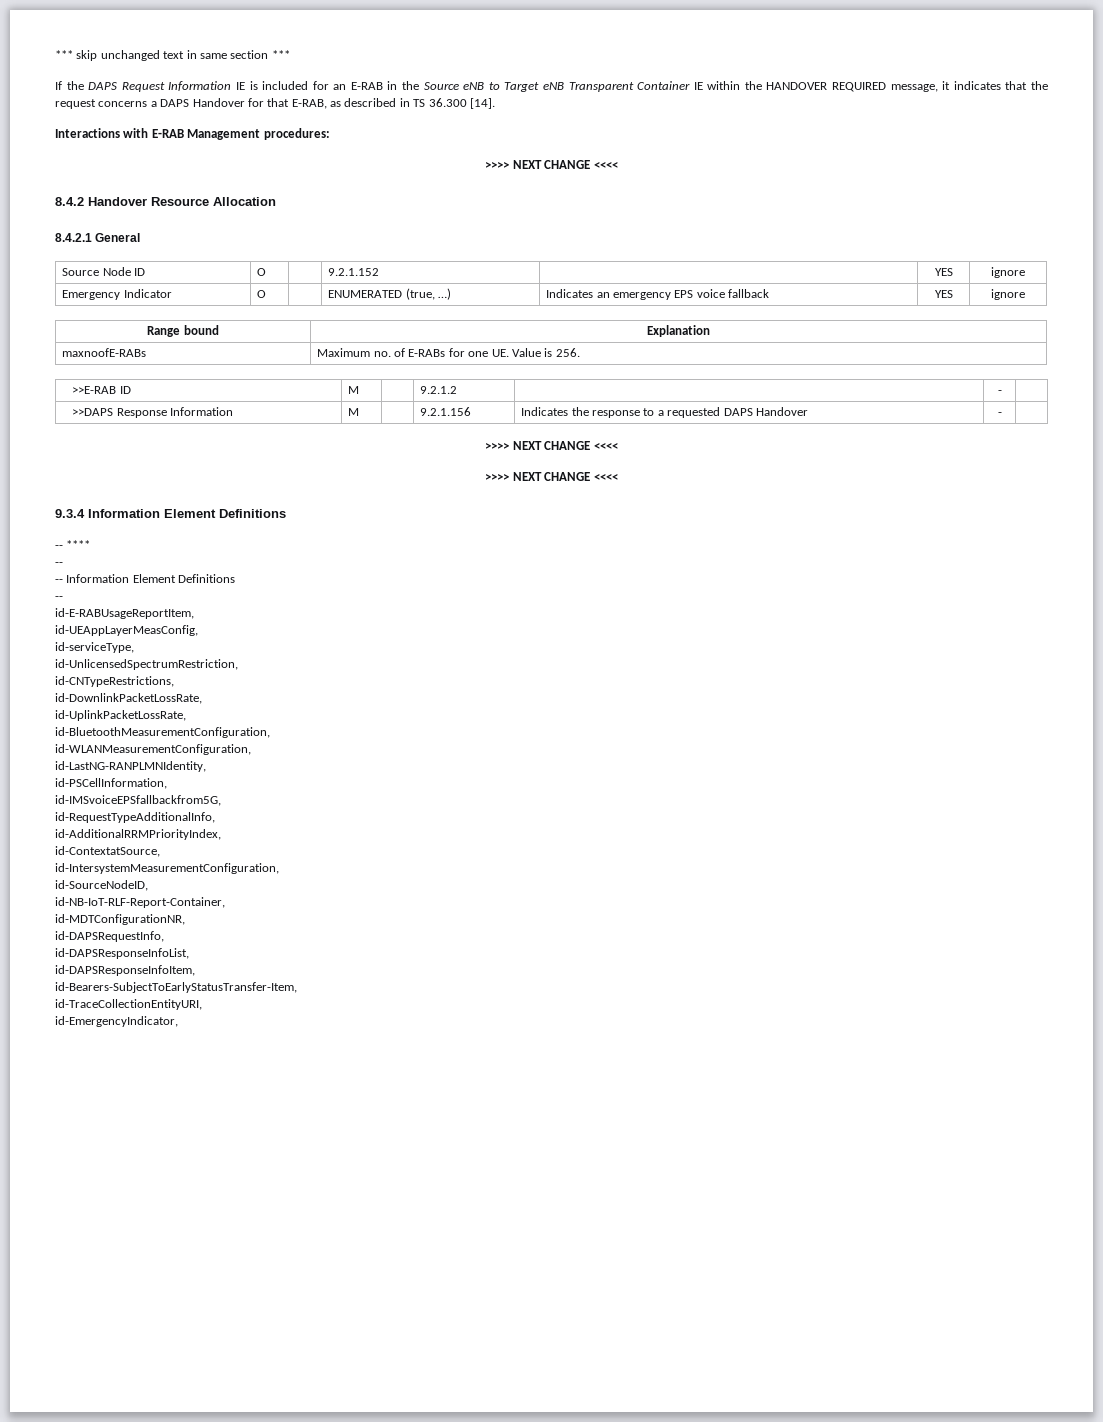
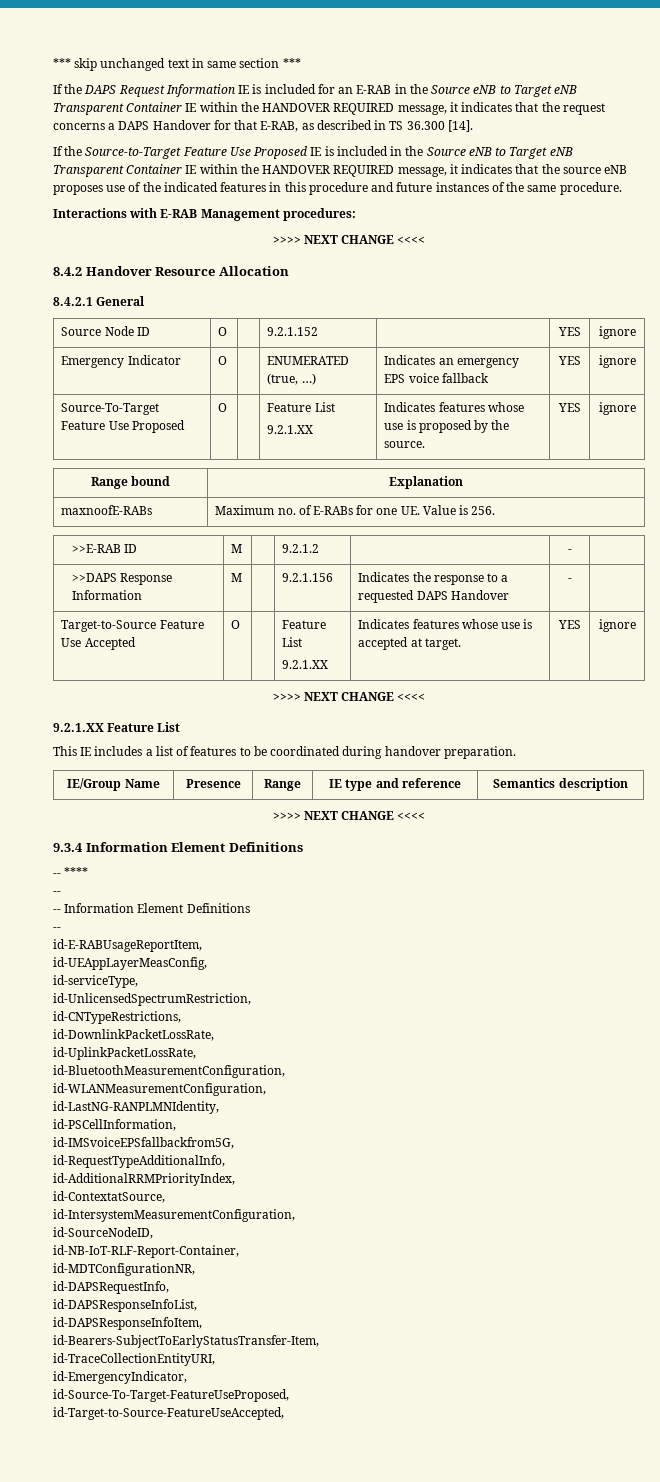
(495, 103) none -> [53,146,573,159] [53,164,628,177] [53,182,622,195] // If the Source-to-Target Feature Use Proposed IE is included in the Source eNB to Target eNB Transparent Container IE within the HANDOVER REQUIRED message, it indicates that the source eNB proposes use of the indicated features in this procedure and future instances of the same procedure.
(1025, 294) none -> [61,403,160,415] [61,420,185,433] [218,403,228,412] [267,402,335,412] [267,425,314,434] [384,402,524,412] [384,420,510,433] [384,441,426,448] [557,403,581,412] [598,402,636,415] // Source-To-Target Feature Use Proposed | O | | Feature List // 9.2.1.XX | Indicates features whose use is proposed by the source. | YES | ignore
[485,441,618,450] // >>>> NEXT CHANGE <<<< -> [61,620,204,632] [61,637,136,650] [231,620,241,629] [282,620,327,629] [282,637,303,647] [282,660,329,669] [358,619,533,629] [358,637,461,650] [557,620,581,629] [598,619,636,632] [272,692,426,701] [53,722,181,732] [53,746,516,759] [67,778,160,791] [185,779,241,788] [264,779,301,791] [329,778,461,791] [493,778,628,791] // Target-to-Source Feature Use Accepted | O | | Feature List // 9.2.1.XX | Indicates features whose use is accepted at target. | YES | ignore // >>>> NEXT CHANGE <<<< // 9.2.1.XX Feature List // This IE includes a list of features to be coordinated during handover preparation. // IE/Group Name | Presence | Range | IE type and reference | Semantics description
(178, 1021) none -> [53,1389,289,1402] [53,1407,284,1420] // id-Source-To-Target-FeatureUseProposed, // id-Target-to-Source-FeatureUseAccepted,

